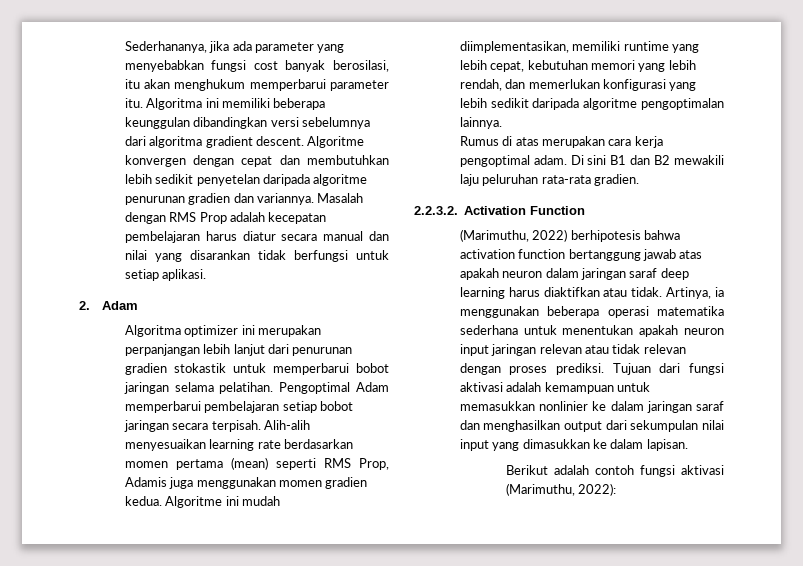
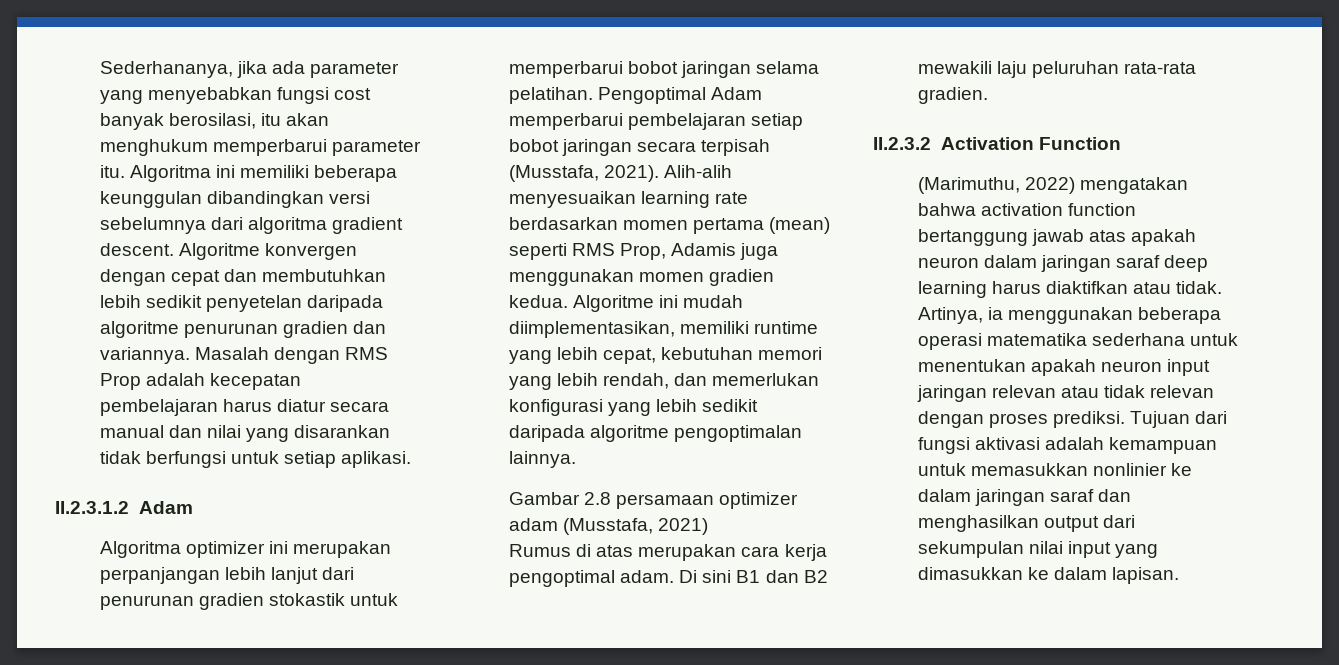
[79,301,90,310] 2. -> [55,501,129,514] II.2.3.1.2
[211,420,261,432] terpisah. -> [701,139,771,156] [508,165,659,182] terpisah (Musstafa, 2021).
(502, 123) none -> [508,492,799,509] [508,518,709,535] // Gambar 2.8 persamaan optimizer adam (Musstafa, 2021)
[414,206,458,215] 2.2.3.2. -> [873,137,931,150] II.2.3.2
[570,230,641,242] berhipotesis -> [1080,177,1189,194] mengatakan
[505,465,724,477] [505,483,617,496] // Berikut adalah contoh fungsi aktivasi (Marimuthu, 2022): -> (1180, 575) none

